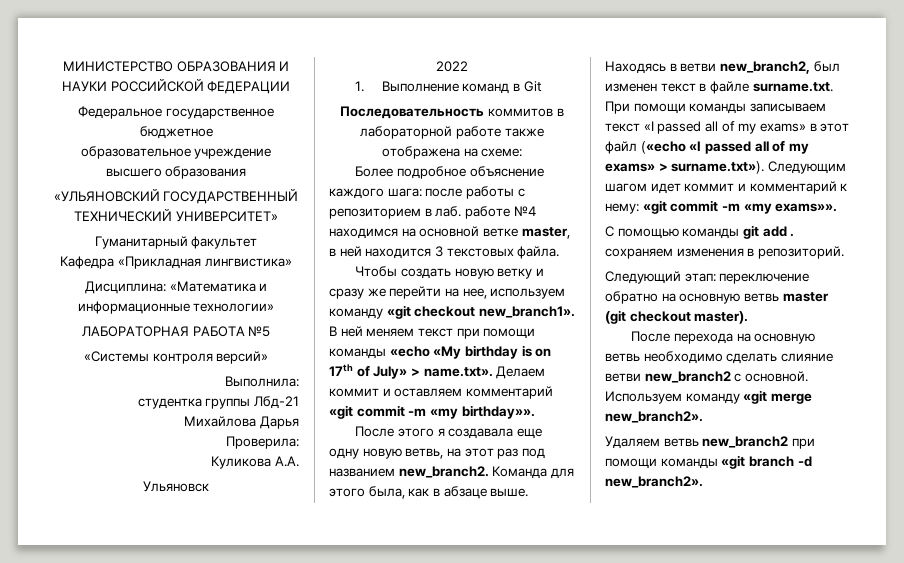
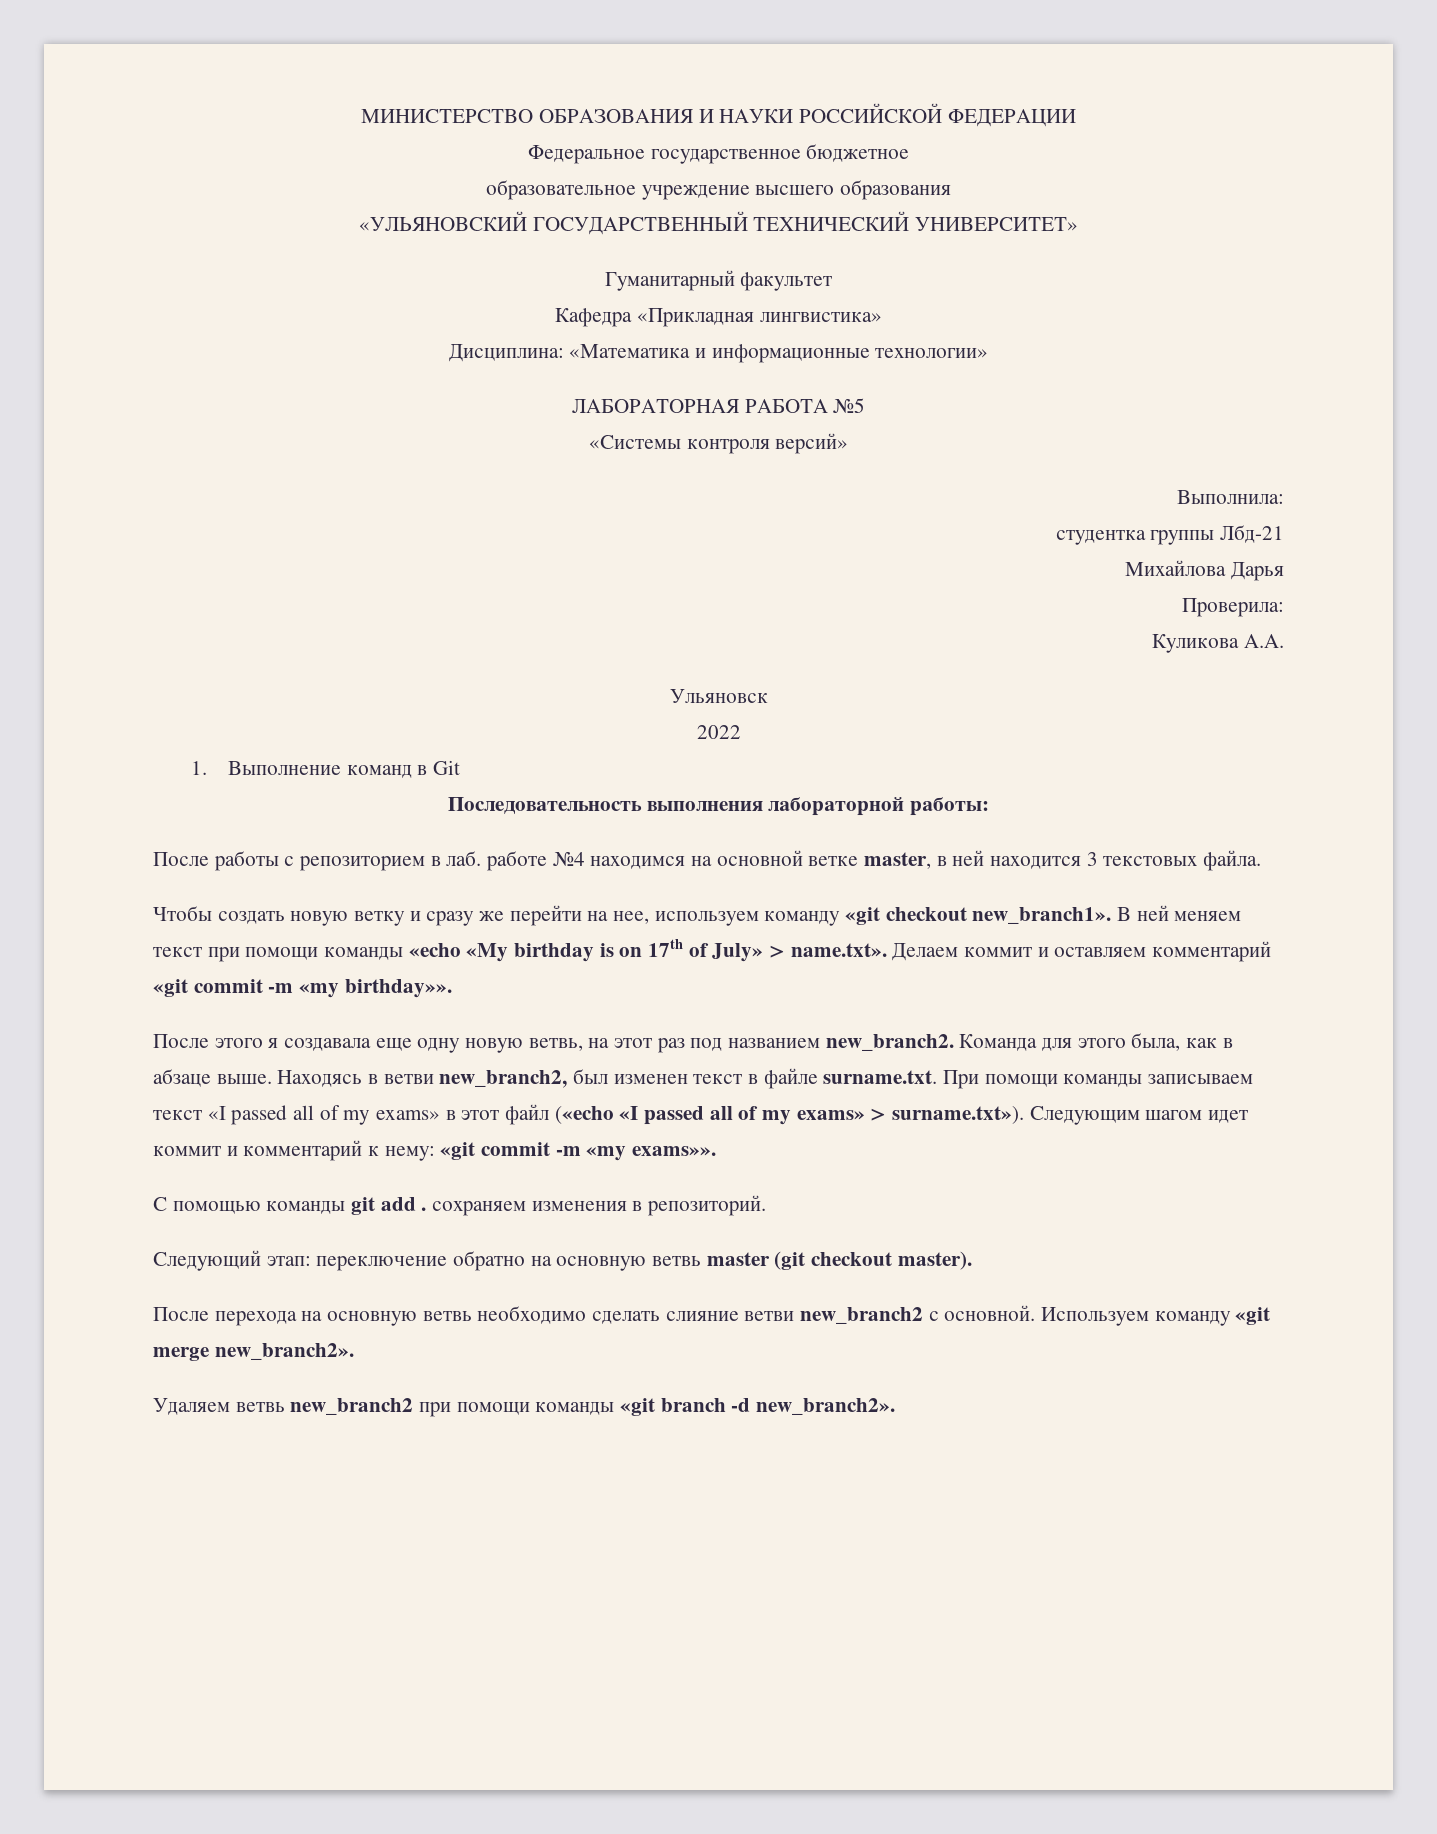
[488,108,564,117] [360,126,544,139] [381,146,523,159] [355,166,544,179] [329,188,463,199] коммитов в лабораторной работе также отображена на схеме: // Более подробное объяснение каждого шага: после -> [646,797,990,816] [153,852,209,866] выполнения лабораторной работы: // После

